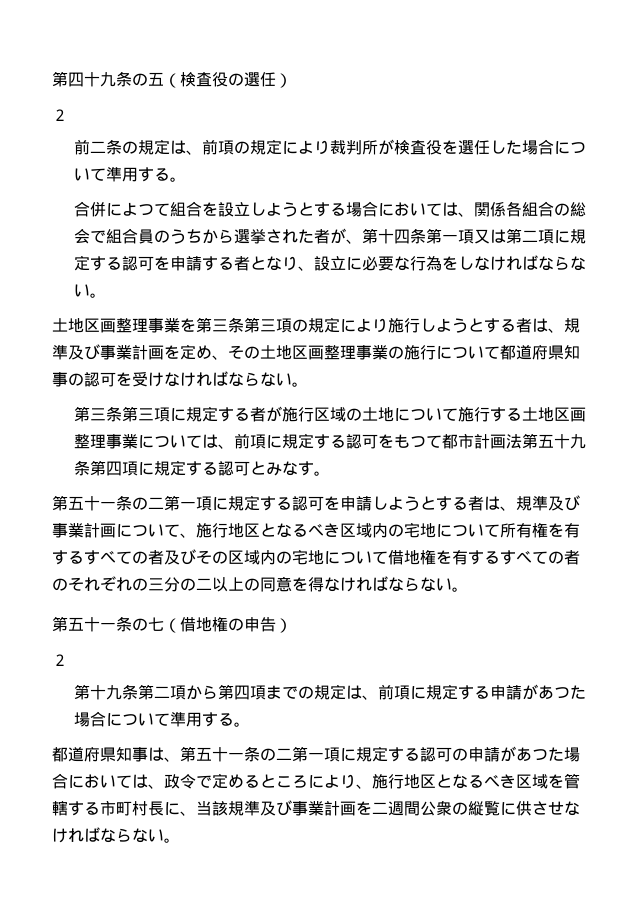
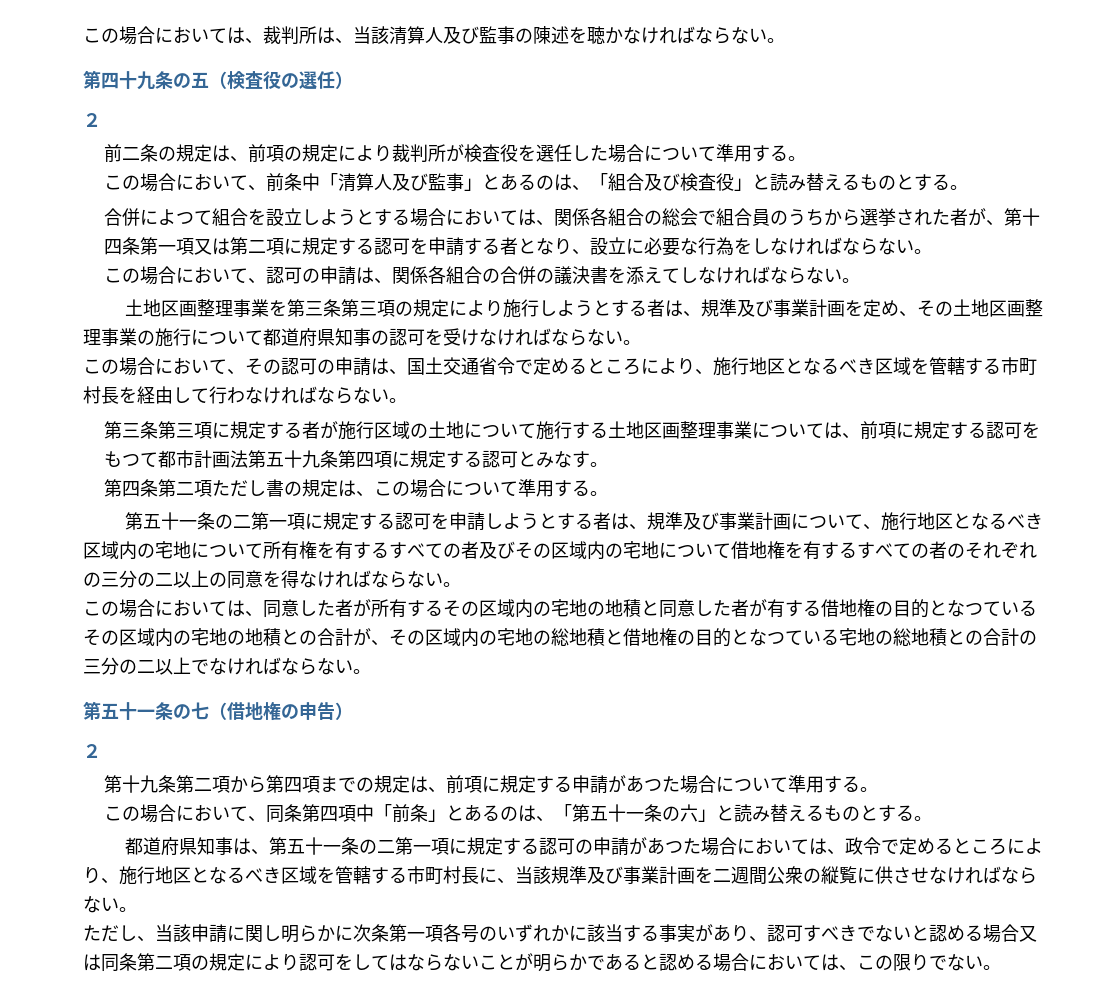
(52, 79) none -> [83,26,785,45] この場合においては、裁判所は、当該清算人及び監事の陳述を聴かなければならない。 //
(186, 179) none -> [103,173,968,192] // この場合において、前条中「清算人及び監事」とあるのは、「組合及び検査役」と読み替えるものとする。
(106, 295) none -> [103,266,860,285] // この場合において、認可の申請は、関係各組合の合併の議決書を添えてしなければならない。
(308, 384) none -> [83,357,1037,376] [83,386,407,404] // この場合において、その認可の申請は、国土交通省令で定めるところにより、施行地区となるべき区域を管轄する市町村長を経由して行わなければならない。
(330, 473) none -> [103,479,608,498] // 第四条第二項ただし書の規定は、この場合について準用する。
(468, 589) none -> [83,599,1037,618] [83,628,1037,647] [83,657,371,675] // この場合においては、同意した者が所有するその区域内の宅地の地積と同意した者が有する借地権の目的となつているその区域内の宅地の地積との合計が、その区域内の宅地の総地積と借地権の目的となつている宅地の総地積との合計の三分の二以上でなければならない。
(250, 724) none -> [103,804,932,823] // この場合において、同条第四項中「前条」とあるのは、「第五十一条の六」と読み替えるものとする。
(180, 840) none -> [83,924,1037,943] [83,953,1001,972] // ただし、当該申請に関し明らかに次条第一項各号のいずれかに該当する事実があり、認可すべきでないと認める場合又は同条第二項の規定により認可をしてはならないことが明らかであると認める場合においては、この限りでない。

